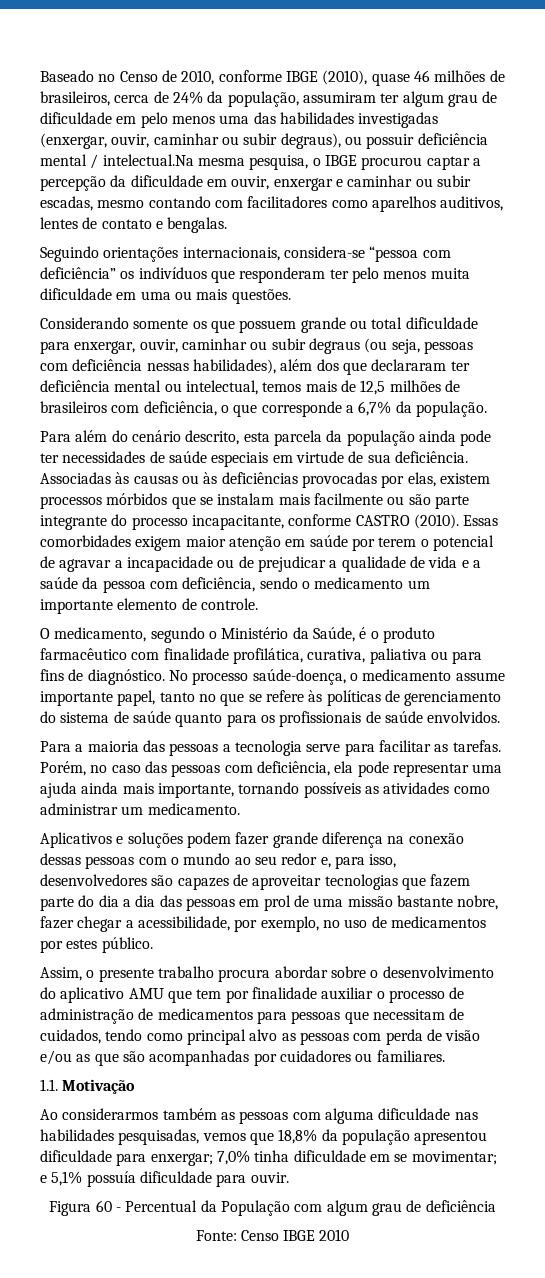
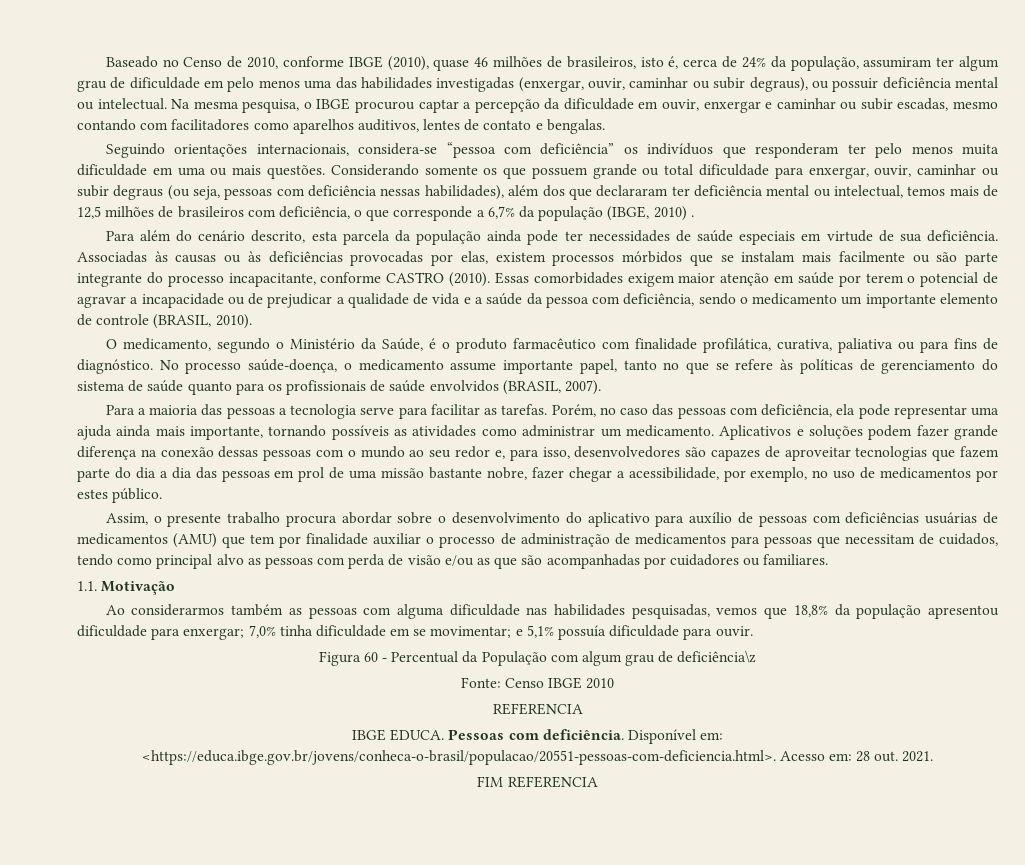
(110, 98) none -> [640,56,679,69] isto é,
[90,154,194,169] / intelectual.Na -> [77,98,191,110] ou intelectual. Na
(291, 296) // -> (325, 172) none
[415,401,487,417] população. -> [538,206,694,221] população (IBGE, 2010) .
[200,598,258,610] controle. -> [96,314,252,329] controle (BRASIL, 2010).
[427,711,501,723] envolvidos. -> [429,380,602,395] envolvidos (BRASIL, 2007).
(240, 809) // -> (714, 431) none
[128,988,164,999] AMU -> [655,512,999,527] [77,533,218,548] para auxílio de pessoas com deficiências usuárias de medicamentos (AMU)
[425,1200,496,1212] deficiência -> [677,650,757,663] deficiência\z
(350, 1235) none -> [492,703,583,715] [351,729,724,744] [141,750,934,765] [477,776,598,788] // REFERENCIA // IBGE EDUCA. Pessoas com deficiência. Disponível em: <https://educa.ibge.gov.br/jovens/conheca-o-brasil/populacao/20551-pessoas-com-deficiencia.html>. Acesso em: 28 out. 2021. // FIM REFERENCIA

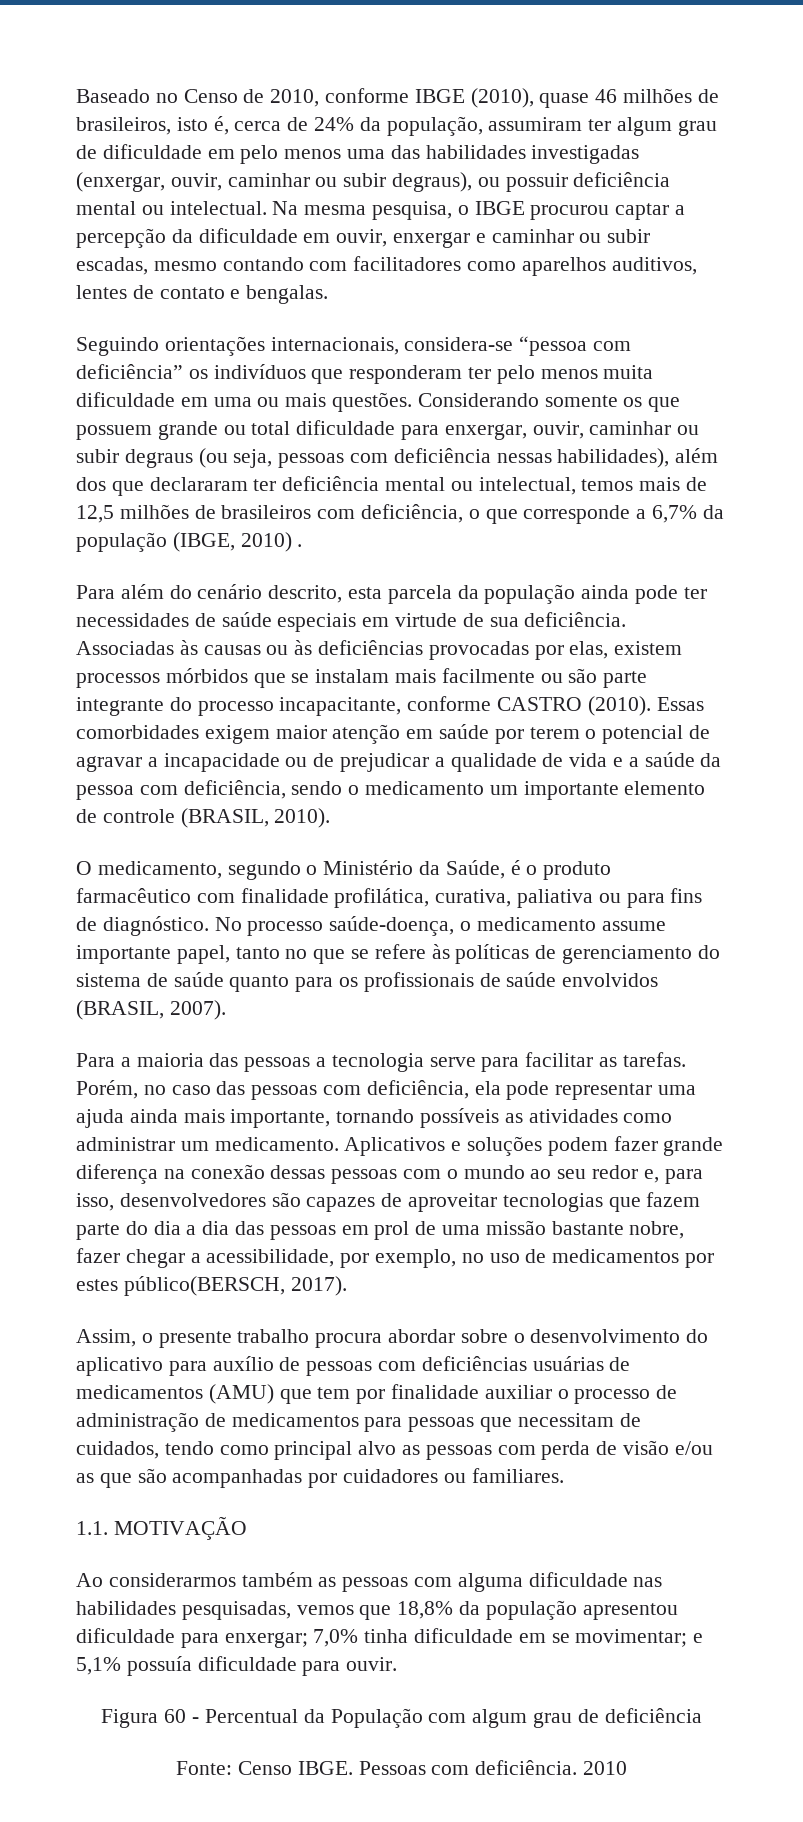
[112,488,163,503] público. -> [123,1276,347,1296] público(BERSCH, 2017).
[101,581,176,595] Motivação -> [113,1516,247,1540] MOTIVAÇÃO
[677,650,757,663] deficiência\z -> [604,1708,702,1723] deficiência
[548,677,615,689] [492,703,583,715] [351,729,724,744] [141,750,934,765] [477,776,598,788] IBGE 2010 // REFERENCIA // IBGE EDUCA. Pessoas com deficiência. Disponível em: <https://educa.ibge.gov.br/jovens/conheca-o-brasil/populacao/20551-pessoas-com-deficiencia.html>. Acesso em: 28 out. 2021. // FIM REFERENCIA -> [297,1760,627,1775] IBGE. Pessoas com deficiência. 2010

